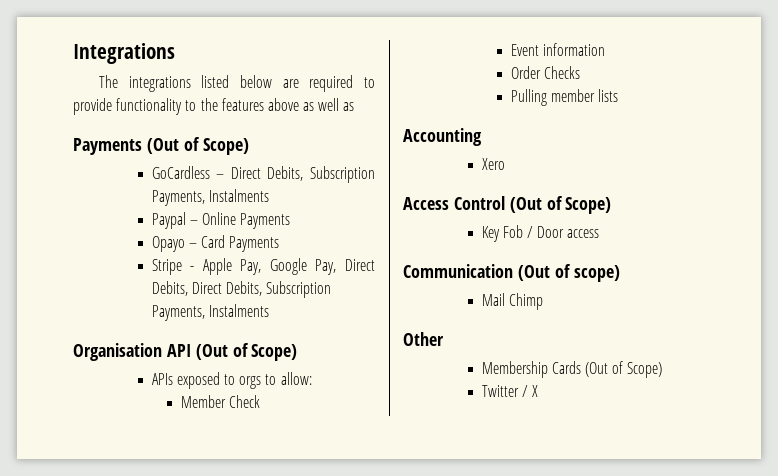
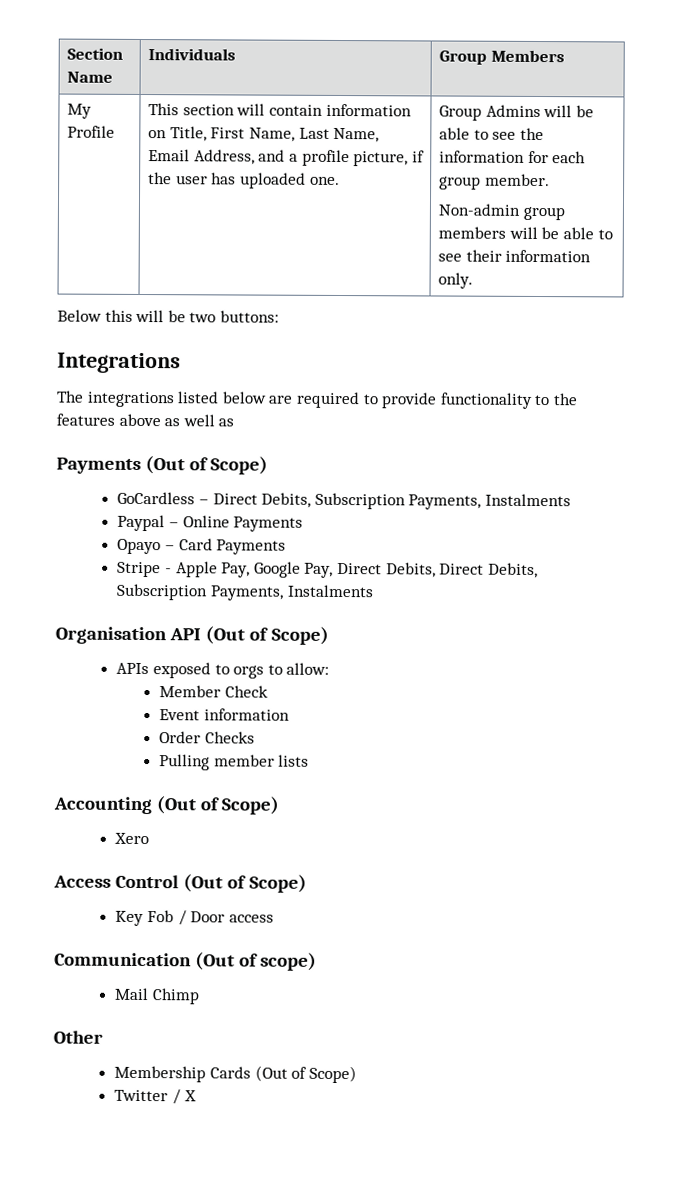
(73, 53) none -> [67,47,124,60] [67,71,114,83] [148,48,237,61] [439,49,565,65] [67,103,93,119] [67,125,116,138] [148,103,412,117] [148,126,380,143] [148,149,425,167] [148,172,340,189] [439,104,594,121] [439,127,544,141] [439,150,587,164] [439,173,550,190] [438,203,565,221] [438,226,613,240] [438,249,592,263] [438,272,474,289] [57,309,279,323] Section Name | Individuals | Group Members // My Profile | This section will contain information on Title, First Name, Last Name, Email Address, and a profile picture, if the user has uploaded one. | Group Admins will be able to see the information for each group member. // Non-admin group members will be able to see their information only. // Below this will be two buttons: //
(482, 137) none -> [156,796,280,815] (Out of Scope)

